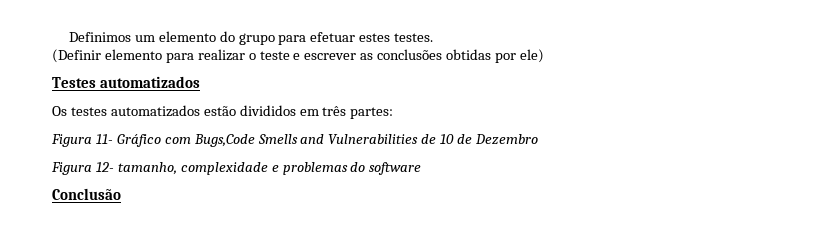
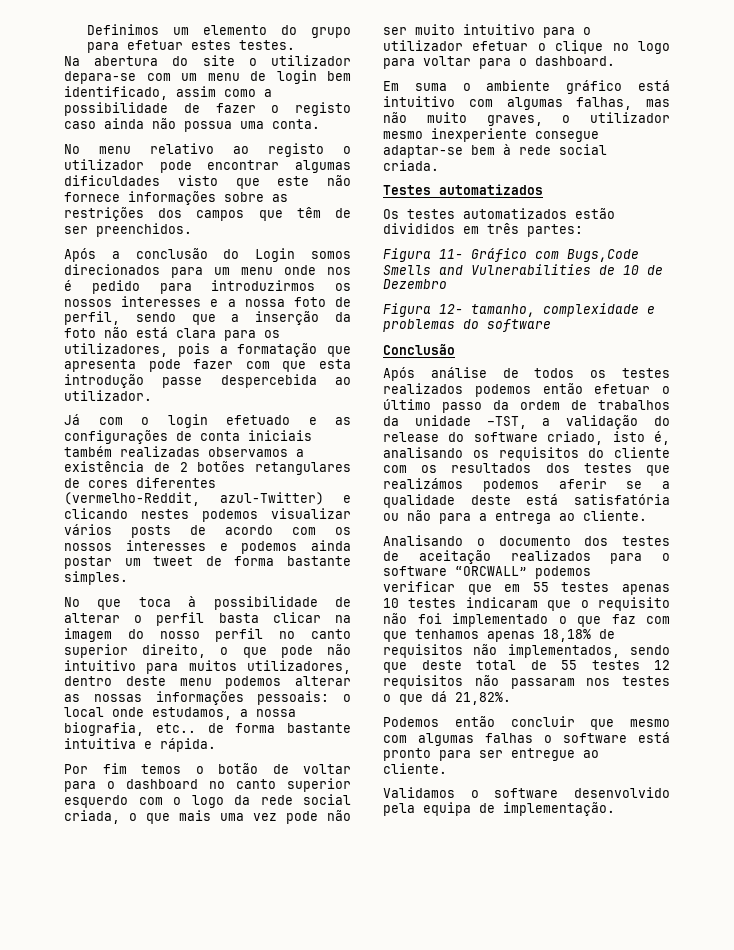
[52,49,544,63] (Definir elemento para realizar o teste e escrever as conclusões obtidas por ele) -> [64,55,351,66] [64,70,351,84] [64,86,272,100] [64,102,351,116] [64,118,320,132] [64,143,351,157] [64,159,351,173] [64,175,351,189] [64,191,288,205] [64,207,351,221] [64,223,192,237] [64,248,351,262] [64,264,351,278] [64,280,351,294] [64,296,351,307] [64,311,351,325] [64,327,280,341] [64,343,351,357] [64,359,351,372] [64,374,351,388] [64,390,152,401] [64,414,351,428] [64,430,312,444] [64,446,304,457] [64,461,351,475] [64,477,216,488] [64,492,351,506] [64,508,351,522] [64,524,351,538] [64,540,351,554] [64,556,351,569] [64,571,128,585] [64,596,351,610] [64,612,351,626] [64,628,351,642] [64,644,351,658] [64,660,351,674] [64,676,351,689] [64,691,351,705] [64,707,296,720] [64,722,351,736] [64,738,216,752] [64,763,351,774] [64,778,351,792] [64,794,351,808] [64,810,351,824] [383,24,591,38] [383,40,670,54] [383,56,615,69] [383,80,670,94] [383,96,670,110] [383,112,670,126] [383,128,599,142] [383,144,607,158] [383,160,439,171] Na abertura do site o utilizador depara-se com um menu de login bem identificado, assim como a possibilidade de fazer o registo caso ainda não possua uma conta. // No menu relativo ao registo o utilizador pode encontrar algumas dificuldades visto que este não fornece informações sobre as restrições dos campos que têm de ser preenchidos. // Após a conclusão do Login somos direcionados para um menu onde nos é pedido para introduzirmos os nossos interesses e a nossa foto de perfil, sendo que a inserção da foto não está clara para os utilizadores, pois a formatação que apresenta pode fazer com que esta introdução passe despercebida ao utilizador. // Já com o login efetuado e as configurações de conta iniciais também realizadas observamos a existência de 2 botões retangulares de cores diferentes (vermelho-Reddit, azul-Twitter) e clicando nestes podemos visualizar vários posts de acordo com os nossos interesses e podemos ainda postar um tweet de forma bastante simples. // No que toca à possibilidade de alterar o perfil basta clicar na imagem do nosso perfil no canto superior direito, o que pode não intuitivo para muitos utilizadores, dentro deste menu podemos alterar as nossas informações pessoais: o local onde estudamos, a nossa biografia, etc.. de forma bastante intuitiva e rápida. // Por fim temos o botão de voltar para o dashboard no canto superior esquerdo com o logo da rede social criada, o que mais uma vez pode não ser muito intuitivo para o utilizador efetuar o clique no logo para voltar para o dashboard. // Em suma o ambiente gráfico está intuitivo com algumas falhas, mas não muito graves, o utilizador mesmo inexperiente consegue adaptar-se bem à rede social criada.
(121, 194) none -> [383,367,670,381] [383,383,670,397] [383,399,670,413] [383,415,670,429] [383,431,670,445] [383,447,670,461] [383,463,670,476] [383,478,670,492] [383,494,670,508] [383,510,647,524] [383,535,670,546] [383,550,670,564] [383,566,591,579] [383,581,670,595] [383,597,670,611] [383,613,670,627] [383,629,615,642] [383,644,670,658] [383,660,670,673] [383,675,670,689] [383,691,511,705] [383,716,670,730] [383,732,670,746] [383,748,599,761] [383,763,447,774] [383,787,670,798] [383,802,615,816] // Após análise de todos os testes realizados podemos então efetuar o último passo da ordem de trabalhos da unidade –TST, a validação do release do software criado, isto é, analisando os requisitos do cliente com os resultados dos testes que realizámos podemos aferir se a qualidade deste está satisfatória ou não para a entrega ao cliente. // Analisando o documento dos testes de aceitação realizados para o software “ORCWALL” podemos verificar que em 55 testes apenas 10 testes indicaram que o requisito não foi implementado o que faz com que tenhamos apenas 18,18% de requisitos não implementados, sendo que deste total de 55 testes 12 requisitos não passaram nos testes o que dá 21,82%. // Podemos então concluir que mesmo com algumas falhas o software está pronto para ser entregue ao cliente. // Validamos o software desenvolvido pela equipa de implementação.

